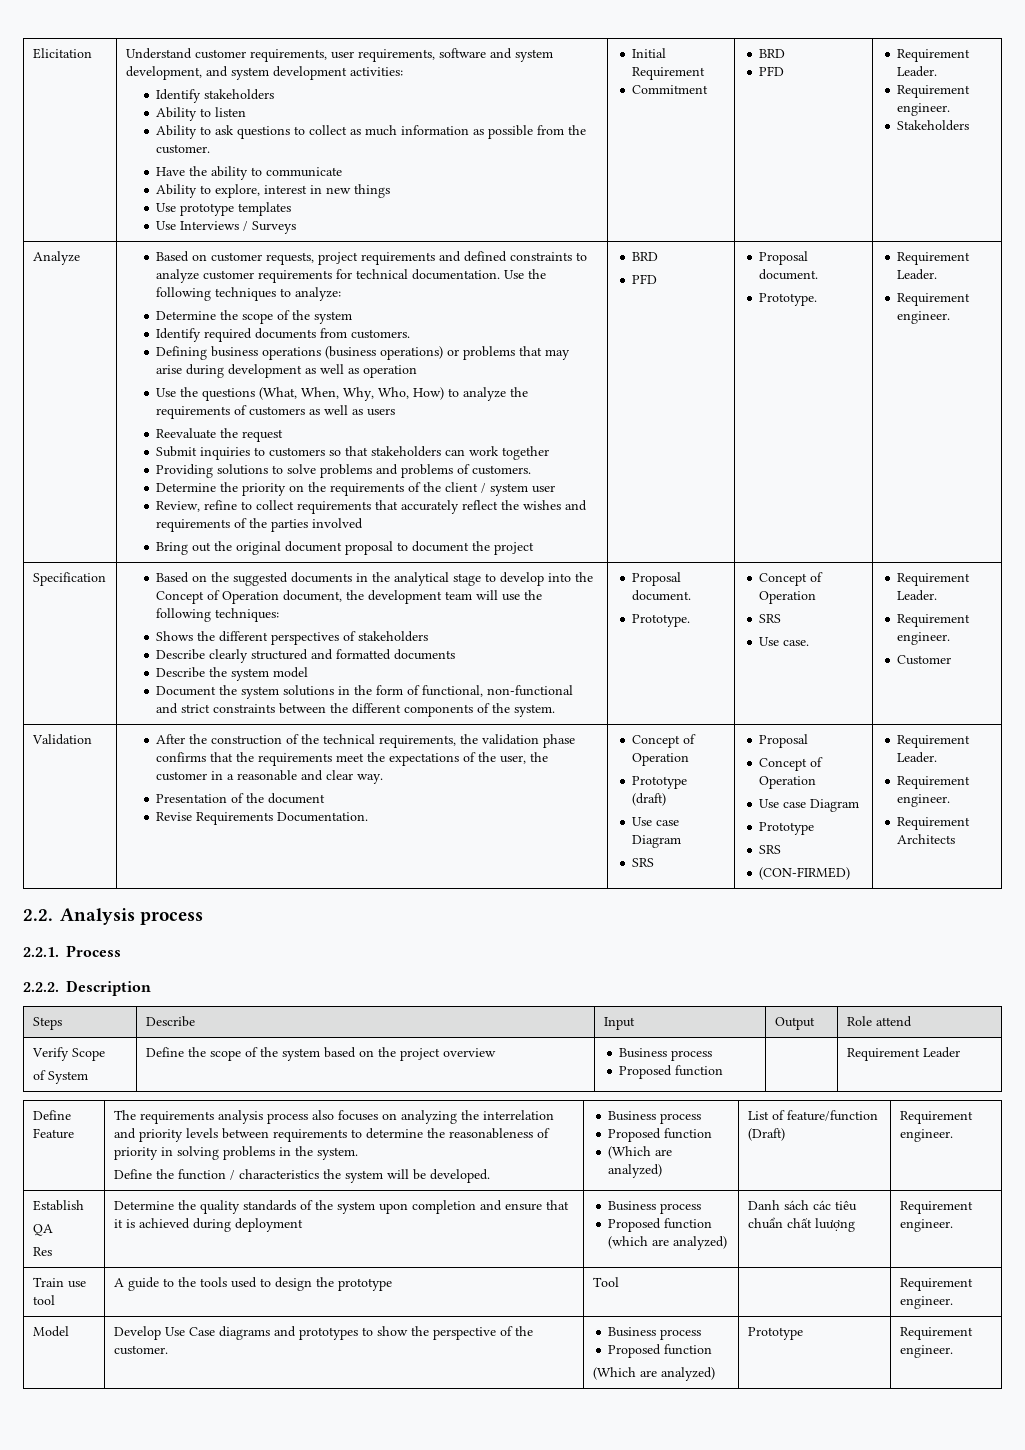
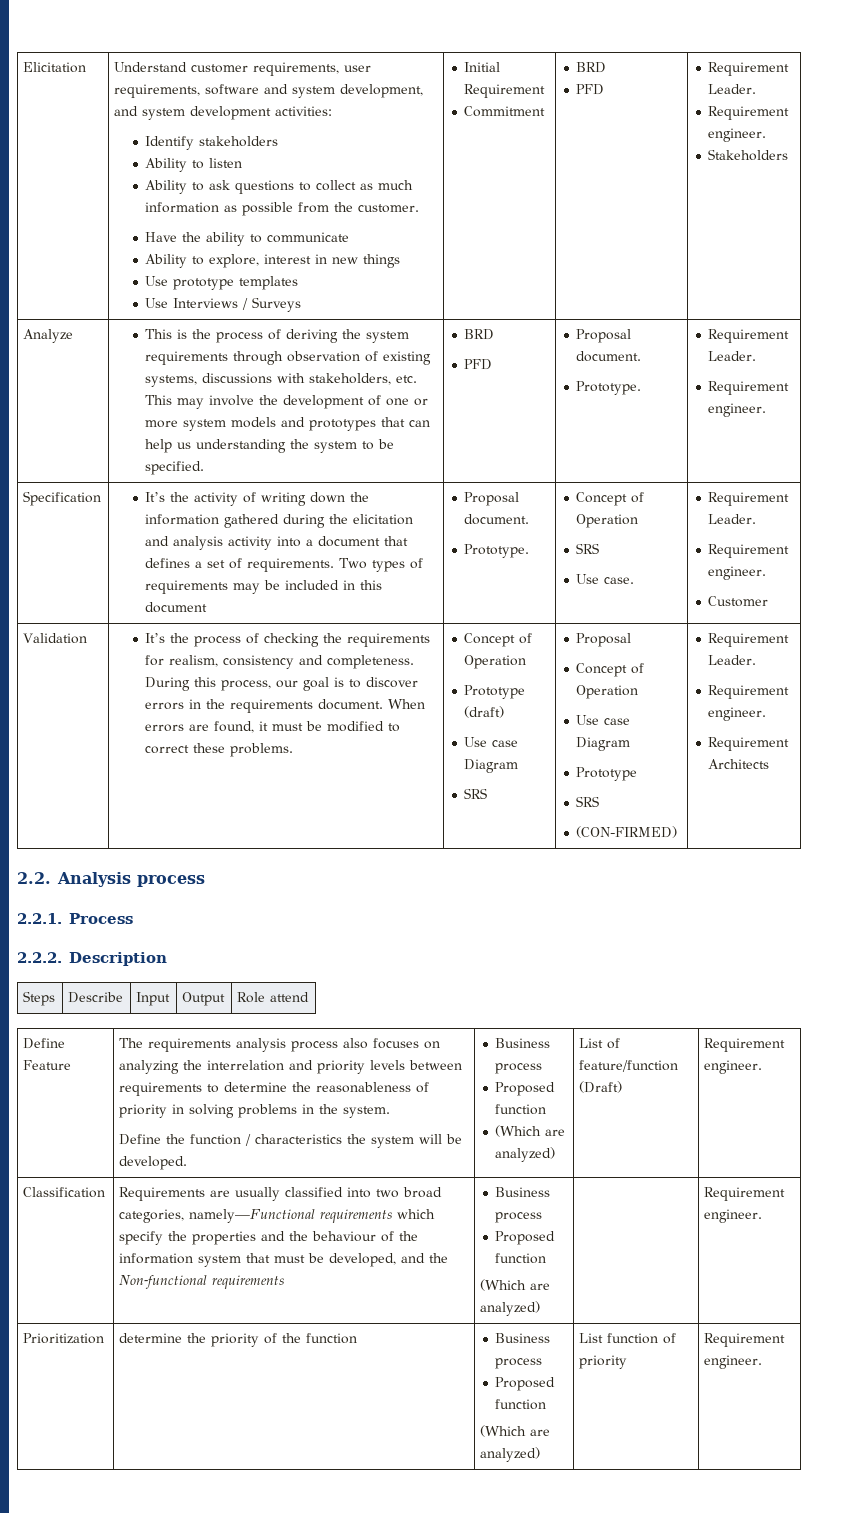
[156,251,588,265] [156,269,547,283] [156,287,342,301] [156,310,353,324] [156,328,411,342] [156,346,571,360] [156,364,418,378] [156,387,529,401] [156,405,396,419] [156,428,284,442] [156,446,550,460] [156,464,532,478] [156,482,556,496] [156,500,588,514] [156,518,364,532] [156,541,535,555] Based on customer requests, project requirements and defined constraints to analyze customer requirements for technical documentation. Use the following techniques to analyze: // Determine the scope of the system // Identify required documents from customers. // Defining business operations (business operations) or problems that may arise during development as well as operation // Use the questions (What, When, Why, Who, How) to analyze the requirements of customers as well as users // Reevaluate the request // Submit inquiries to customers so that stakeholders can work together // Providing solutions to solve problems and problems of customers. // Determine the priority on the requirements of the client / system user // Review, refine to collect requirements that accurately reflect the wishes and requirements of the parties involved // Bring out the original document proposal to document the project -> [145,329,410,343] [145,351,432,365] [145,373,418,387] [145,395,429,409] [145,417,431,431] [145,439,395,453] [145,461,205,475] This is the process of deriving the system requirements through observation of existing systems, discussions with stakeholders, etc. This may involve the development of one or more system models and prototypes that can help us understanding the system to be specified.
[156,572,594,586] [156,590,543,604] [156,608,280,622] [156,631,429,645] [156,649,456,663] [156,667,309,681] [156,685,574,699] [156,703,556,717] Based on the suggested documents in the analytical stage to develop into the Concept of Operation document, the development team will use the following techniques: // Shows the different perspectives of stakeholders // Describe clearly structured and formatted documents // Describe the system model // Document the system solutions in the form of functional, non-functional and strict constraints between the different components of the system. -> [145,492,370,506] [145,514,414,528] [145,536,409,550] [145,558,424,572] [145,580,383,594] [145,602,208,613] It’s the activity of writing down the information gathered during the elicitation and analysis activity into a document that defines a set of requirements. Two types of requirements may be included in this document
[156,734,576,748] [156,752,549,766] [156,770,384,784] [156,793,326,804] [156,812,369,825] After the construction of the technical requirements, the validation phase confirms that the requirements meet the expectations of the user, the customer in a reasonable and clear way. // Presentation of the document // Revise Requirements Documentation. -> [145,633,431,647] [145,655,415,669] [145,677,419,691] [145,699,426,713] [145,721,401,733] [145,743,294,757] It’s the process of checking the requirements for realism, consistency and completeness. During this process, our goal is to discover errors in the requirements document. When errors are found, it must be modified to correct these problems.
[31,1047,105,1061] [32,1070,88,1084] [145,1047,496,1061] [619,1048,713,1061] [619,1065,724,1079] [846,1047,960,1061] // Verify Scope // of System | Define the scope of the system based on the project overview | Business process // Proposed function | | Requirement Leader -> (310, 997) none
[32,1200,84,1211] [32,1224,53,1236] [32,1247,52,1256] [113,1200,569,1214] [113,1218,303,1232] [608,1201,702,1214] [608,1218,713,1232] [608,1236,728,1250] [747,1200,857,1211] [747,1217,855,1232] [899,1201,973,1214] [899,1219,953,1232] [32,1277,86,1288] [32,1295,55,1305] [113,1277,392,1291] [592,1277,619,1287] [899,1278,973,1291] [899,1296,953,1309] [32,1326,69,1337] [113,1326,533,1340] [113,1345,168,1355] [608,1327,702,1340] [608,1344,713,1358] [592,1367,715,1381] [747,1327,803,1340] [899,1327,973,1340] [899,1345,953,1358] Establish // QA // Res | Determine the quality standards of the system upon completion and ensure that it is achieved during deployment | Business process // Proposed function (which are analyzed) | Danh sách các tiêu chuẩn chất luượng | Requirement engineer. // Train use tool | A guide to the tools used to design the prototype | Tool | | Requirement engineer. // Model | Develop Use Case diagrams and prototypes to show the perspective of the customer. | Business process // Proposed function // (Which are analyzed) | Prototype | Requirement engineer. -> [23,1187,106,1198] [119,1187,443,1201] [119,1209,436,1223] [119,1231,419,1245] [119,1253,449,1267] [119,1275,285,1289] [495,1187,551,1197] [495,1212,543,1223] [495,1231,556,1245] [495,1253,547,1264] [480,1279,551,1291] [480,1301,541,1316] [704,1187,786,1201] [704,1209,763,1223] [23,1333,105,1344] [119,1333,358,1347] [495,1333,551,1343] [495,1358,543,1369] [495,1377,556,1391] [495,1399,547,1410] [480,1425,551,1437] [480,1447,541,1462] [579,1333,677,1344] [579,1355,628,1369] [704,1333,786,1347] [704,1355,763,1369] Classification | Requirements are usually classified into two broad categories, namely—Functional requirements which specify the properties and the behaviour of the information system that must be developed, and the Non‐functional requirements | Business process // Proposed function // (Which are analyzed) | | Requirement engineer. // Prioritization | determine the priority of the function | Business process // Proposed function // (Which are analyzed) | List function of priority | Requirement engineer.

